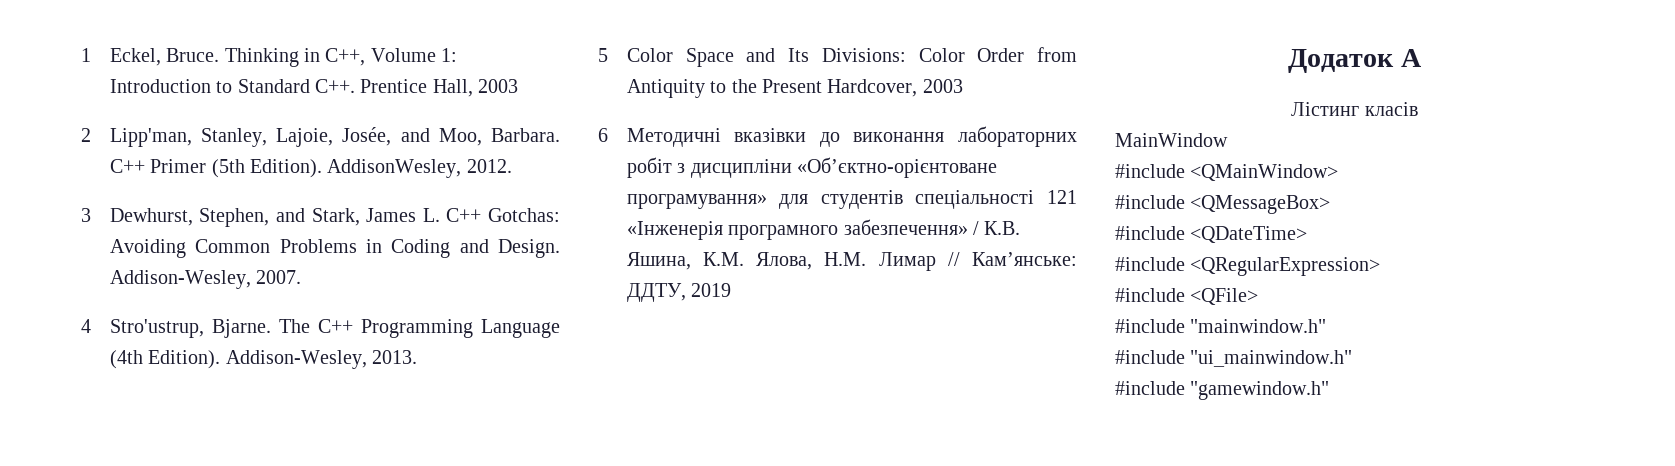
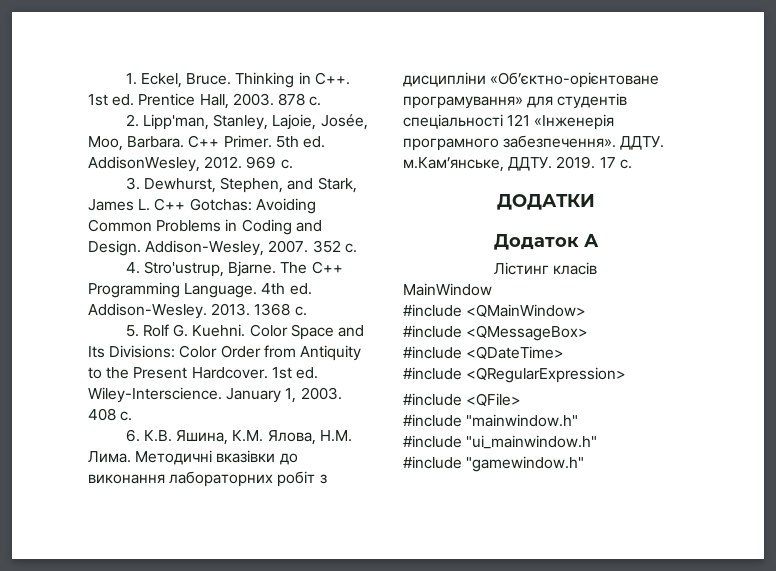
[81,48,91,62] 1 -> [125,73,137,85] 1.
[325,48,458,66] [109,79,519,97] [81,128,91,142] C++, Volume 1: Introduction to Standard C++. Prentice Hall, 2003 // 2 -> [314,72,350,85] [88,93,322,109] [125,114,139,127] C++. 1st ed. Prentice Hall, 2003. 878 с. // 2.
[400,128,430,142] and -> (368, 122) none
[150,159,322,178] Primer (5th Edition). -> [223,135,325,148] Primer. 5th ed.
[81,208,91,222] // 3 -> [246,156,293,169] [125,177,140,190] 969 с. // 3.
[81,319,91,333] // 4 -> [312,240,357,253] [125,262,140,274] 352 с. // 4.
[481,319,560,338] [109,350,417,369] [598,48,608,62] Language (4th Edition). Addison-Wesley, 2013. // 5 -> [184,283,312,298] [88,303,307,319] [125,324,246,337] Language. 4th ed. Addison-Wesley. 2013. 1368 с. // 5. Rolf G. Kuehni.
[827,79,963,97] [598,128,608,142] Hardcover, 2003 // 6 -> [191,367,318,379] [88,387,342,403] [88,408,133,421] [125,429,352,445] [88,451,131,463] Hardcover. 1st ed. Wiley-Interscience. January 1, 2003. 408 с. // 6. К.В. Яшина, К.М. Ялова, Н.М. Лима.
[843,219,1021,235] [626,252,1077,271] [626,283,732,302] забезпечення» / К.В. Яшина, К.М. Ялова, Н.М. Лимар // Кам’янське: ДДТУ, 2019 -> [503,135,665,150] [403,156,632,172] [496,194,595,210] забезпечення». ДДТУ. м.Кам’янське, ДДТУ. 2019. 17 с. // ДОДАТКИ

